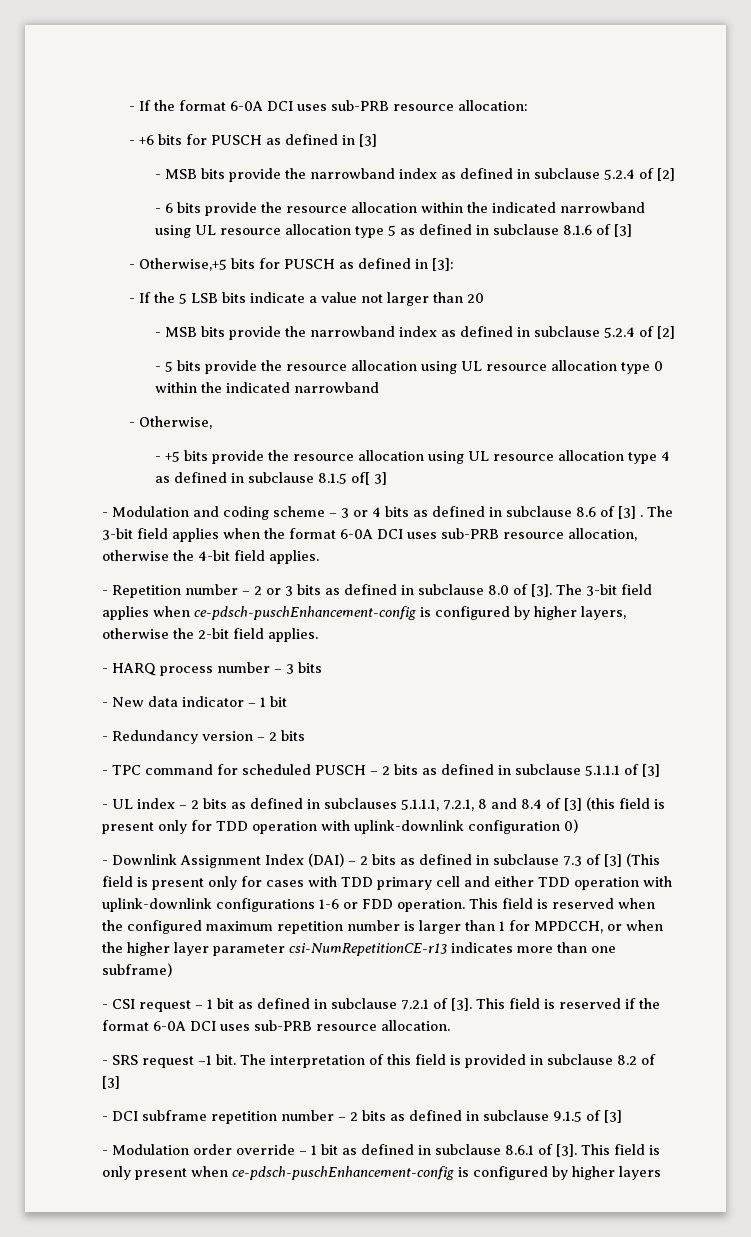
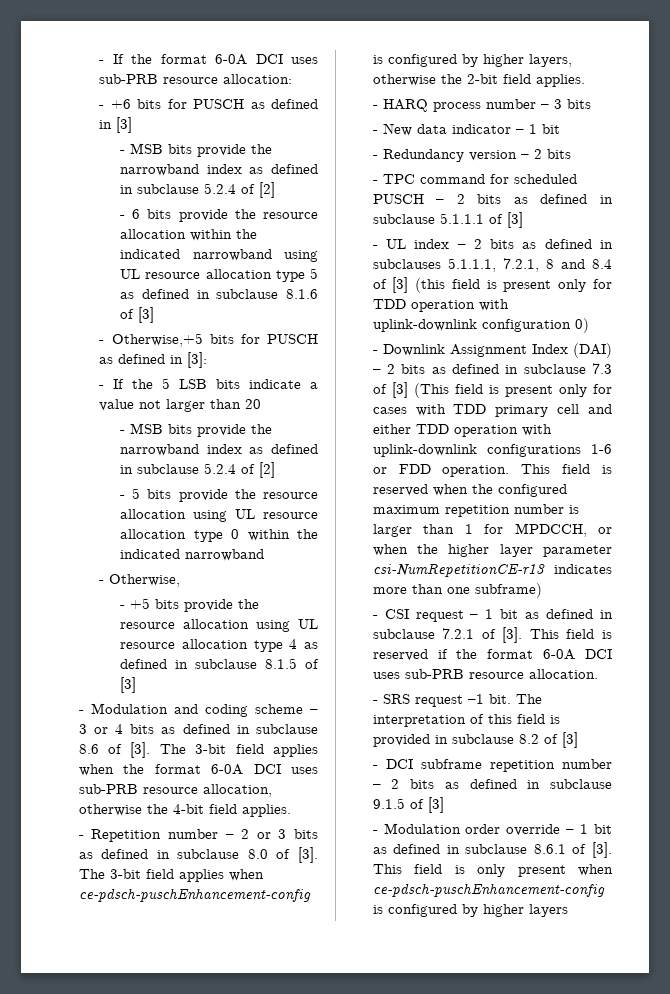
[350,472,387,485] of[ 3] -> [305,659,319,669] [120,677,137,693] of [3]
[618,506,644,519] [3] . -> [130,742,151,758] [3].

